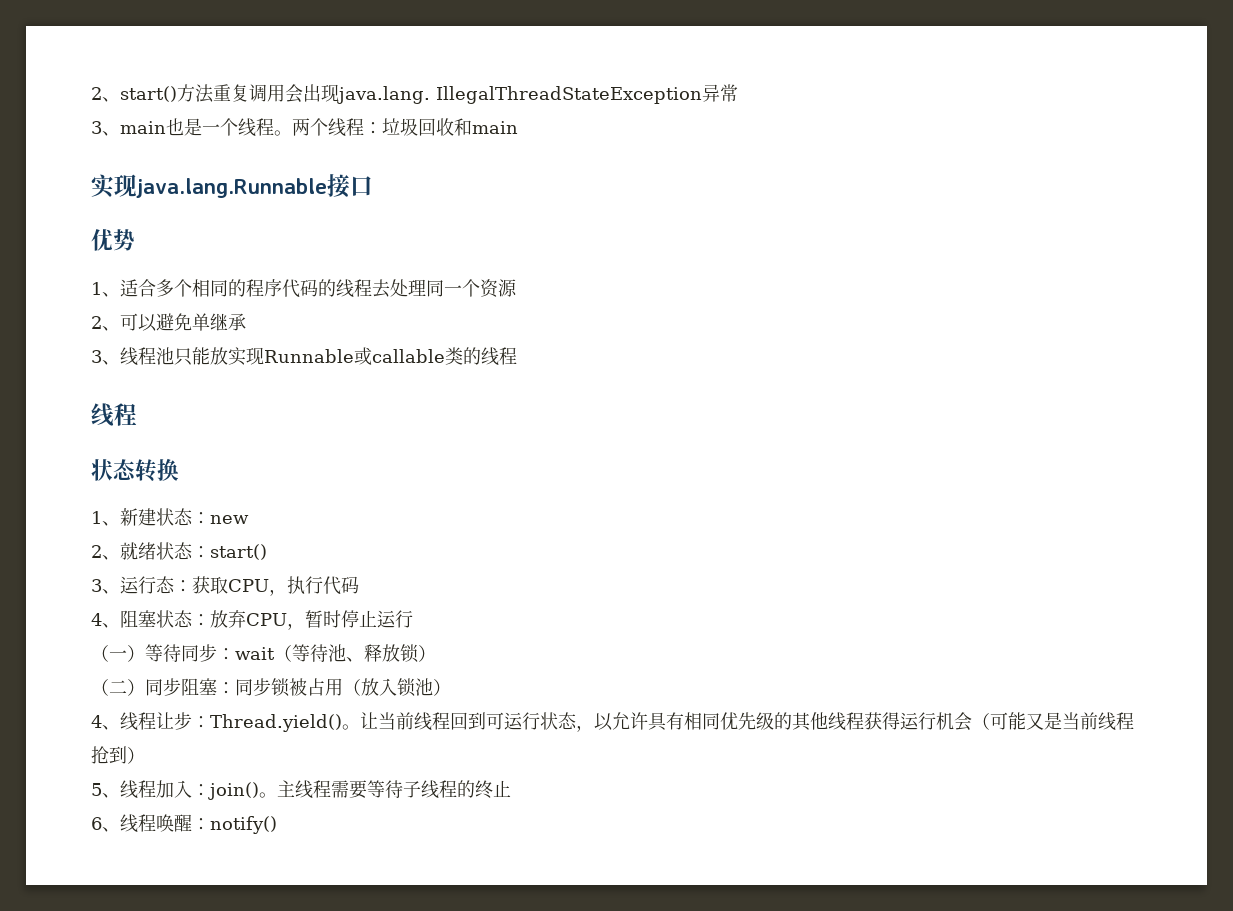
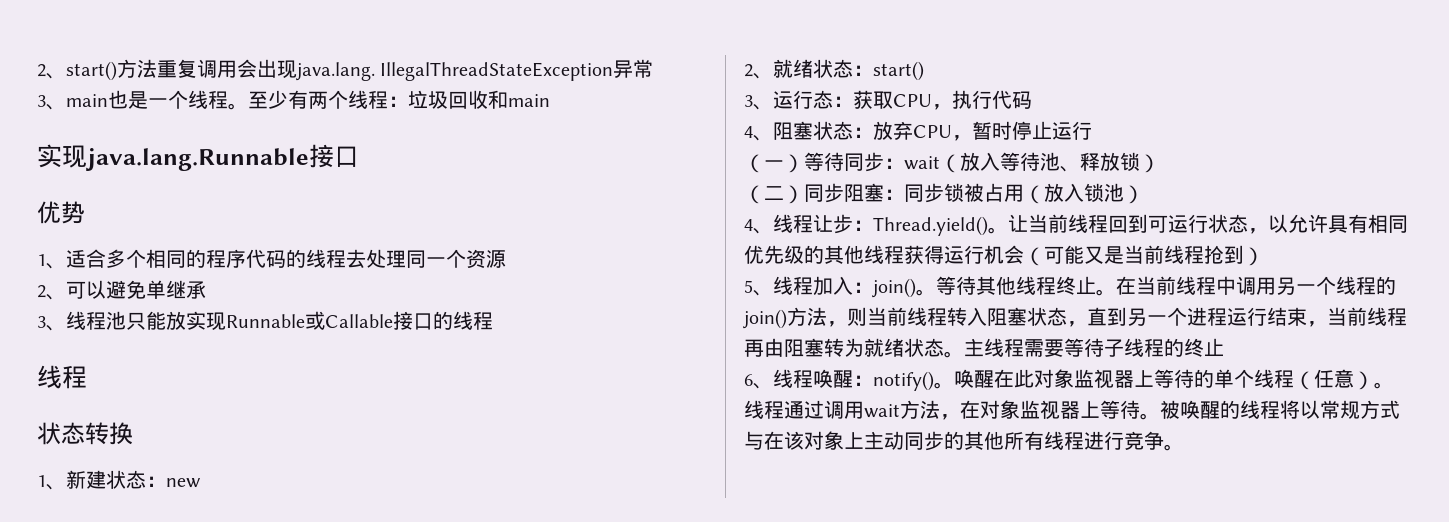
(292, 133) none -> [248,90,308,109] 至少有
[372,347,463,365] callable类 -> [325,311,433,330] Callable接口
(292, 653) none -> [960,152,1000,171] 放入
(277, 795) none -> [936,276,1396,296] [743,307,1407,329] [744,338,964,358] 等待其他线程终止。在当前线程中调用另一个线程的join()方法，则当前线程转入阻塞状态，直到另一个进程运行结束，当前线程再由阻塞转为就绪状态。
(277, 825) none -> [934,369,1394,390] [744,400,1400,420] [744,431,1184,451] 。唤醒在此对象监视器上等待的单个线程（任意）。线程通过调用wait方法，在对象监视器上等待。被唤醒的线程将以常规方式与在该对象上主动同步的其他所有线程进行竞争。

